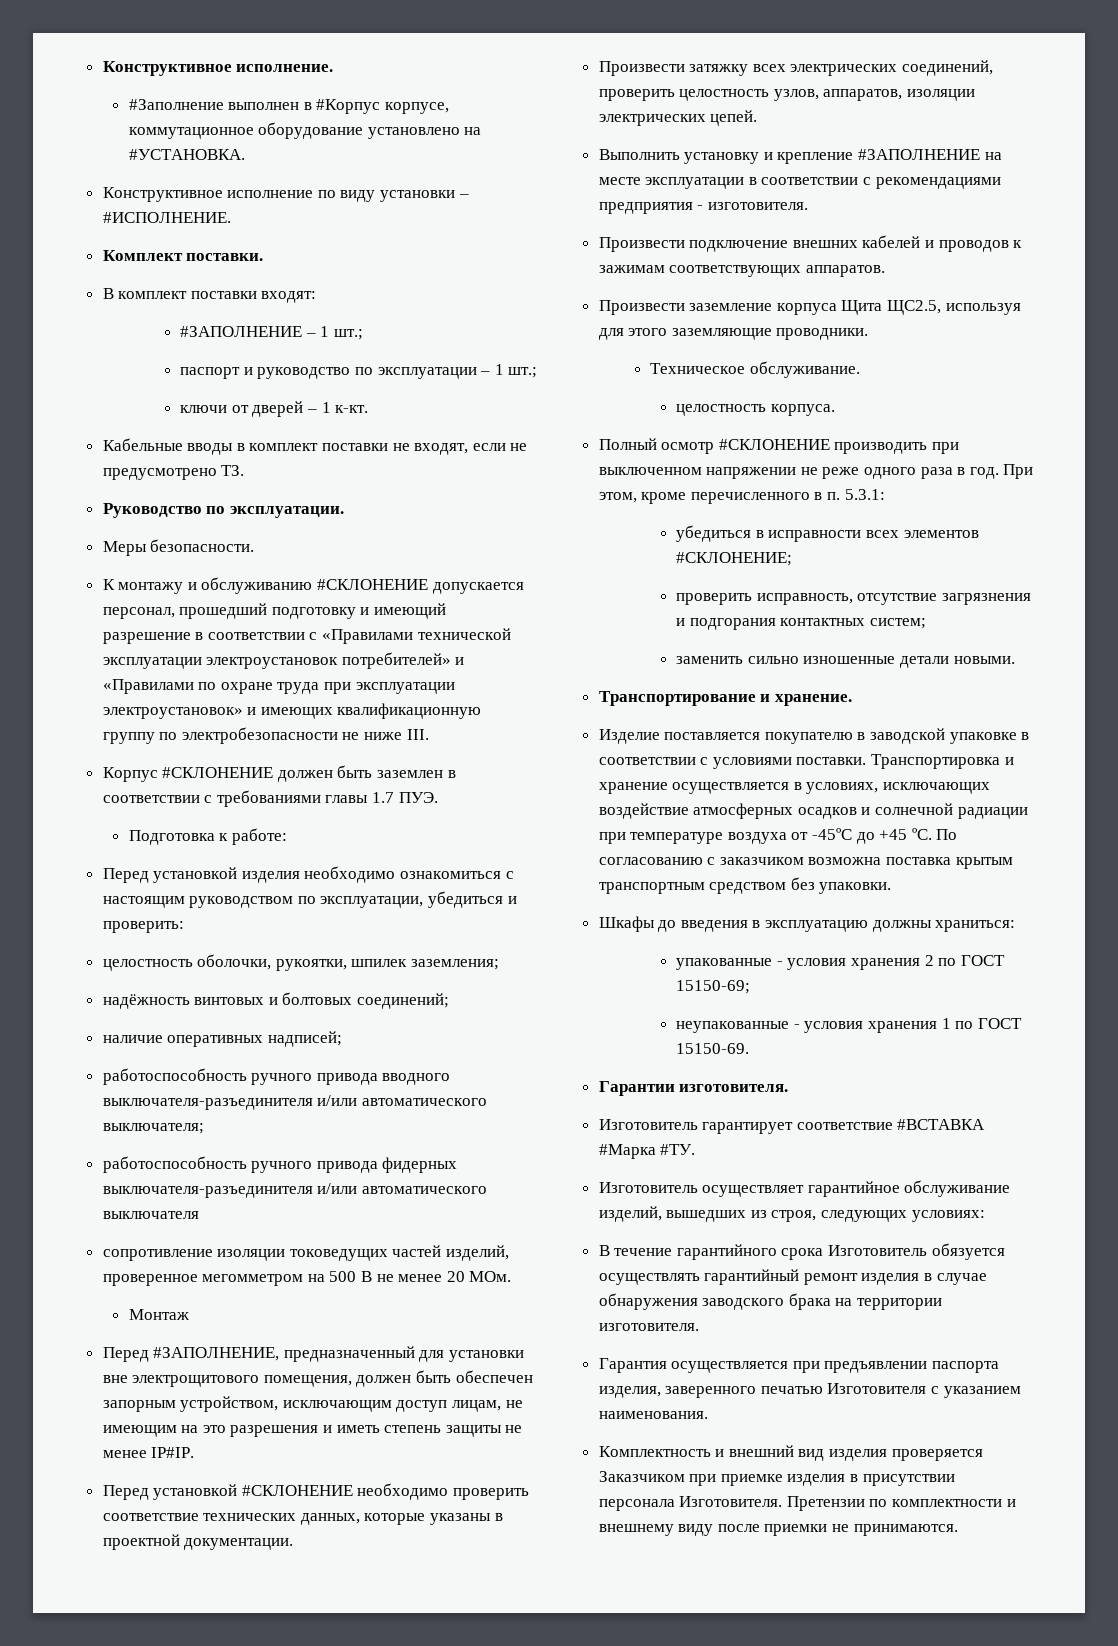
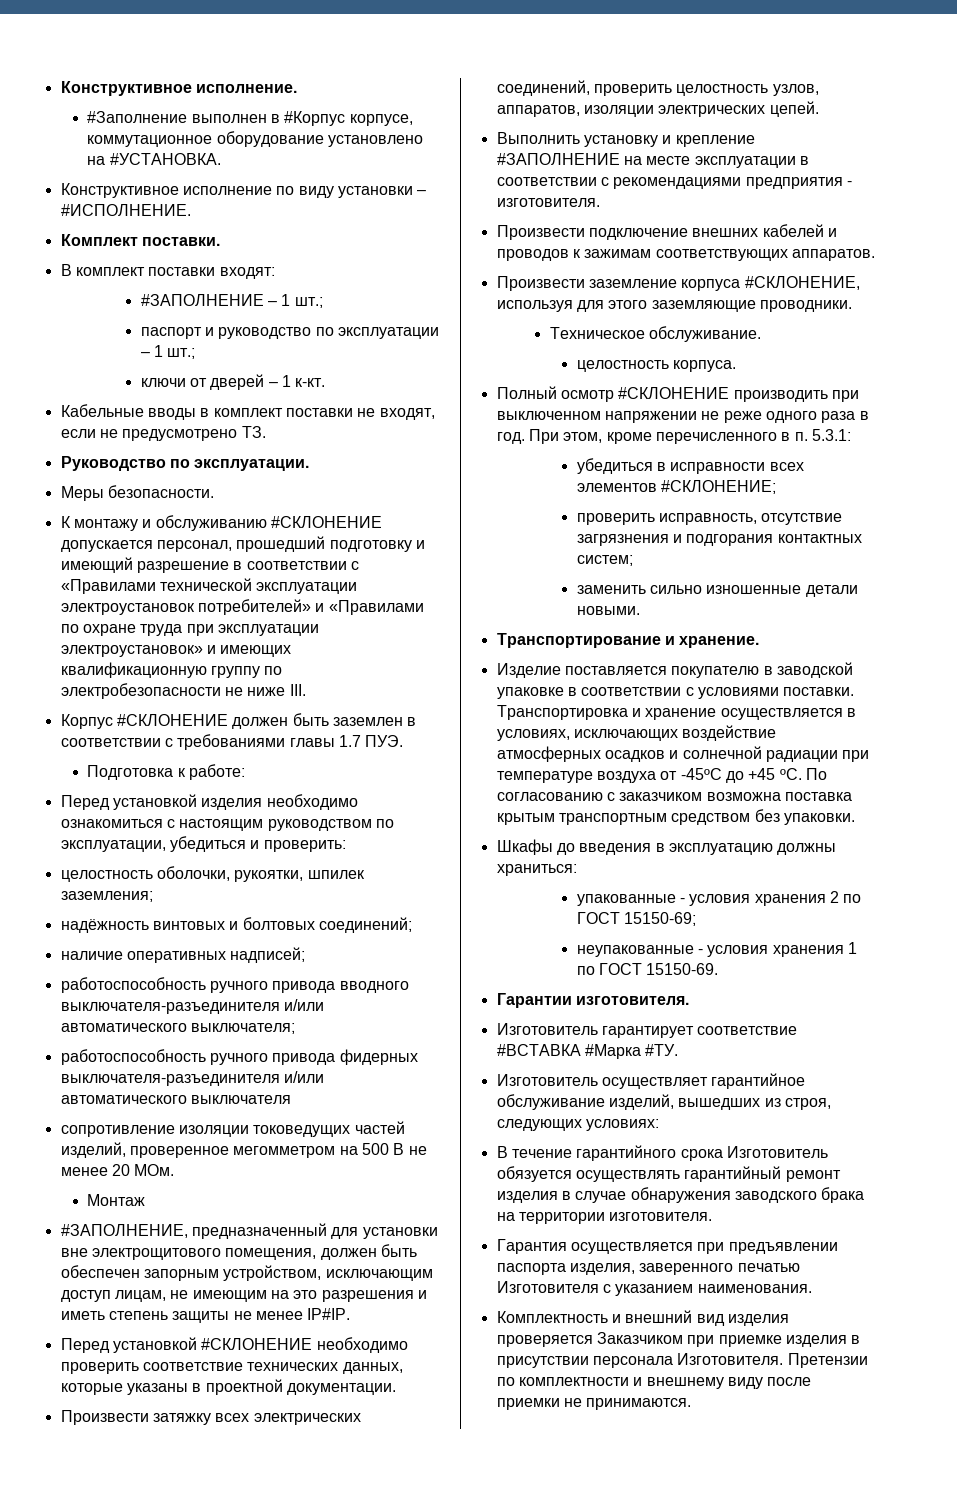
[102,1347,149,1362] Перед -> (146, 1200) none
[841,300,942,315] Щита ЩС2.5, -> [744,276,860,290] #СКЛОНЕНИЕ,

